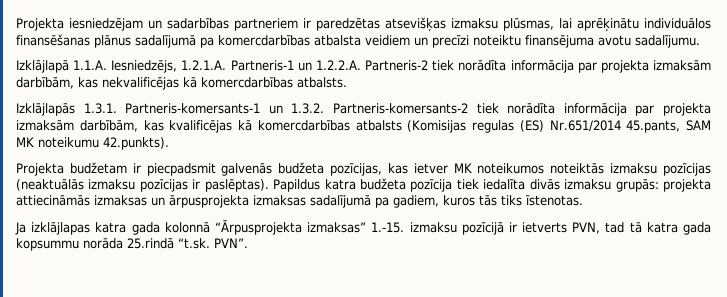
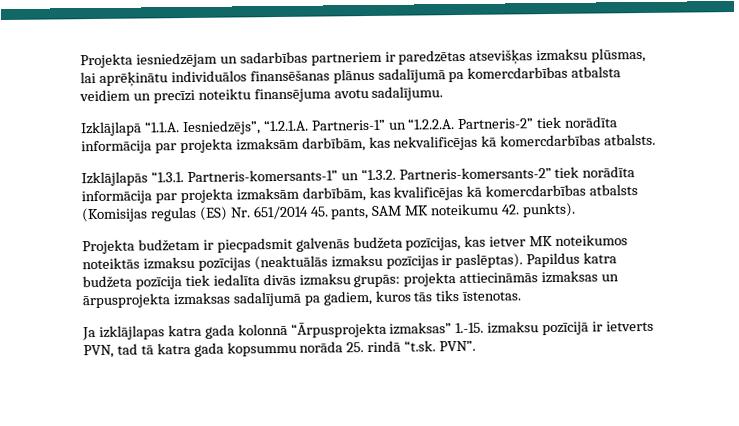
[73,60,429,73] 1.1.A. Iesniedzējs, 1.2.1.A. Partneris-1 un 1.2.2.A. Partneris-2 -> [143,118,535,136] “1.1.A. Iesniedzējs”, “1.2.1.A. Partneris-1” un “1.2.2.A. Partneris-2”
[83,103,468,114] 1.3.1. Partneris-komersants-1 un 1.3.2. Partneris-komersants-2 -> [150,166,552,183] “1.3.1. Partneris-komersants-1” un “1.3.2. Partneris-komersants-2”
[549,120,681,133] Nr.651/2014 45.pants, -> [229,205,370,220] Nr. 651/2014 45. pants,
[103,137,169,150] 42.punkts). -> [501,202,577,218] 42. punkts).
[127,238,174,249] 25.rindā -> [346,340,402,353] 25. rindā

